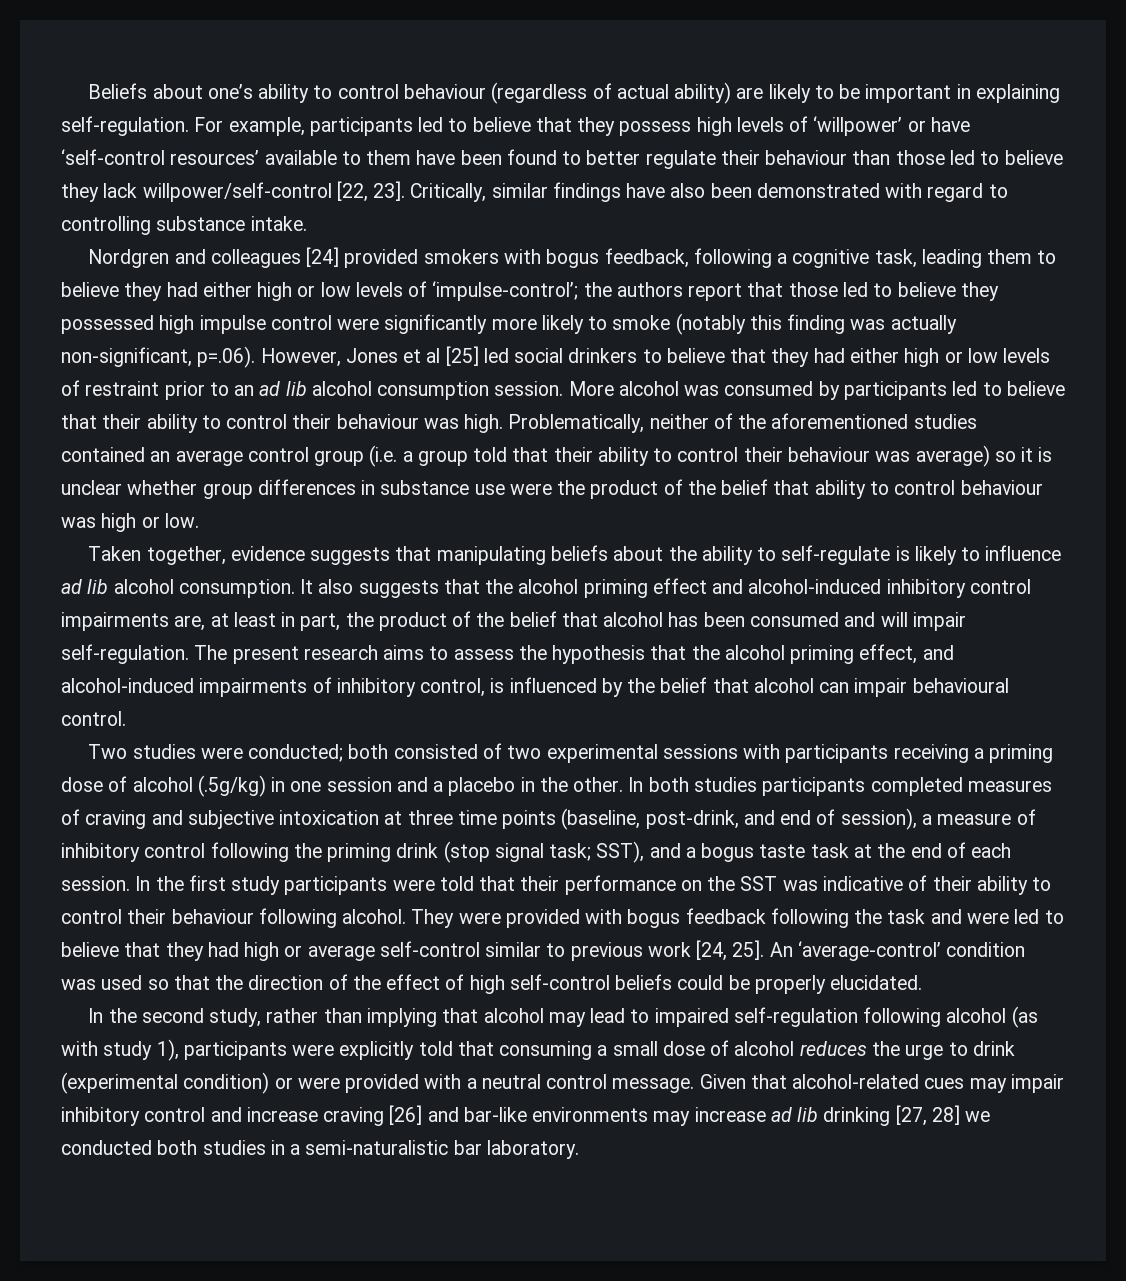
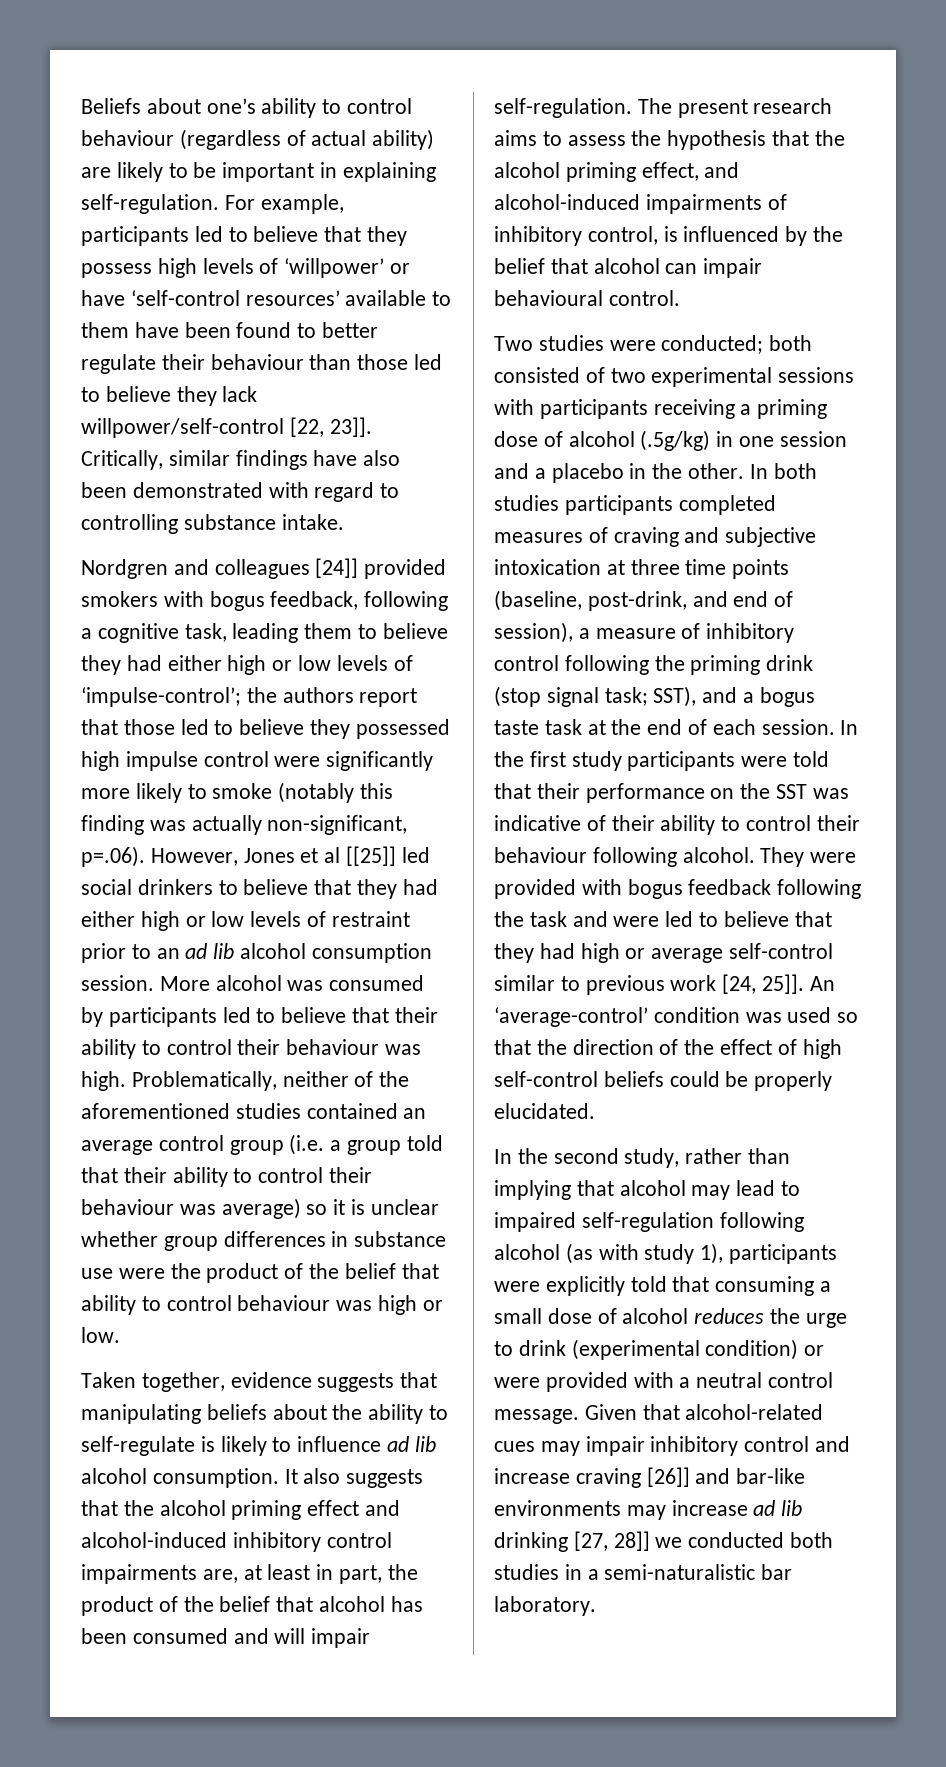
[373,181,406,201] 23]. -> [329,417,372,437] 23]].
[306,247,340,267] [24] -> [315,558,359,578] [24]]
[445,346,479,366] [25] -> [346,846,397,866] [[25]]
[732,940,765,960] 25]. -> [762,974,805,994] 25]].
[389,1105,423,1125] [26] -> [646,1467,690,1487] [26]]
[931,1105,960,1125] 28] -> [613,1531,650,1551] 28]]

